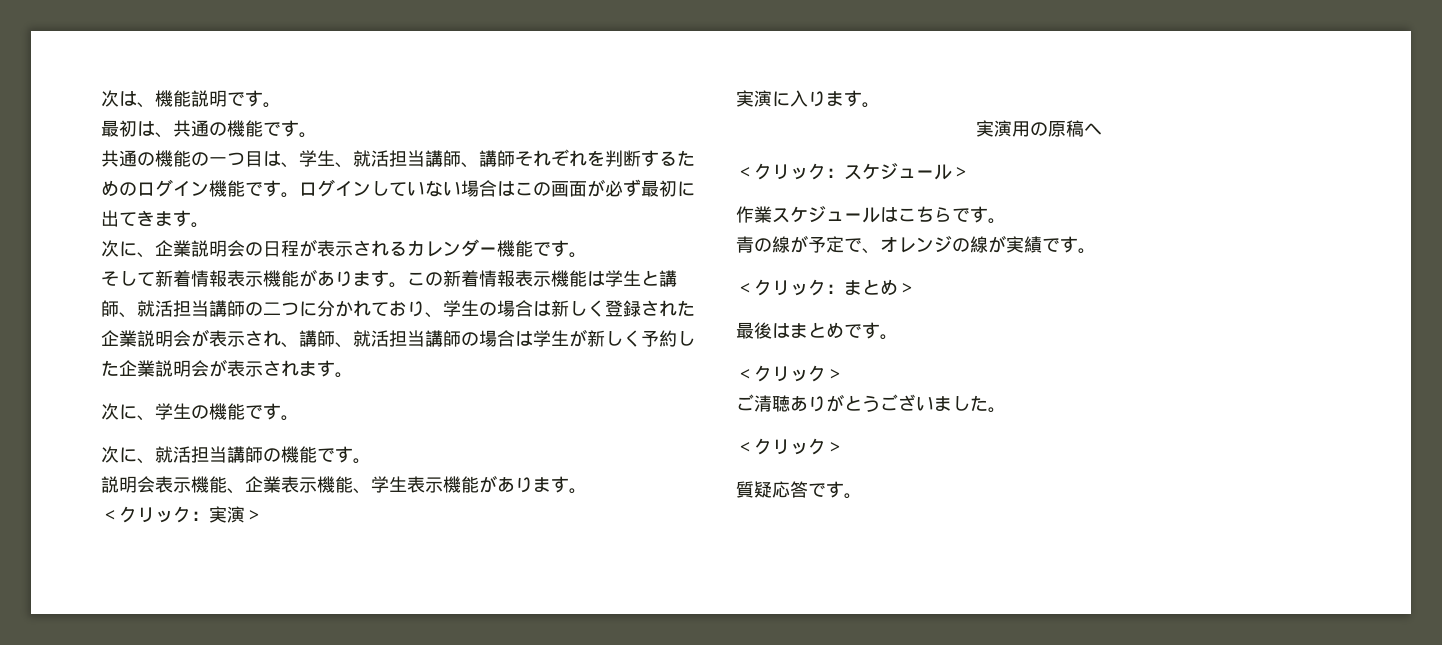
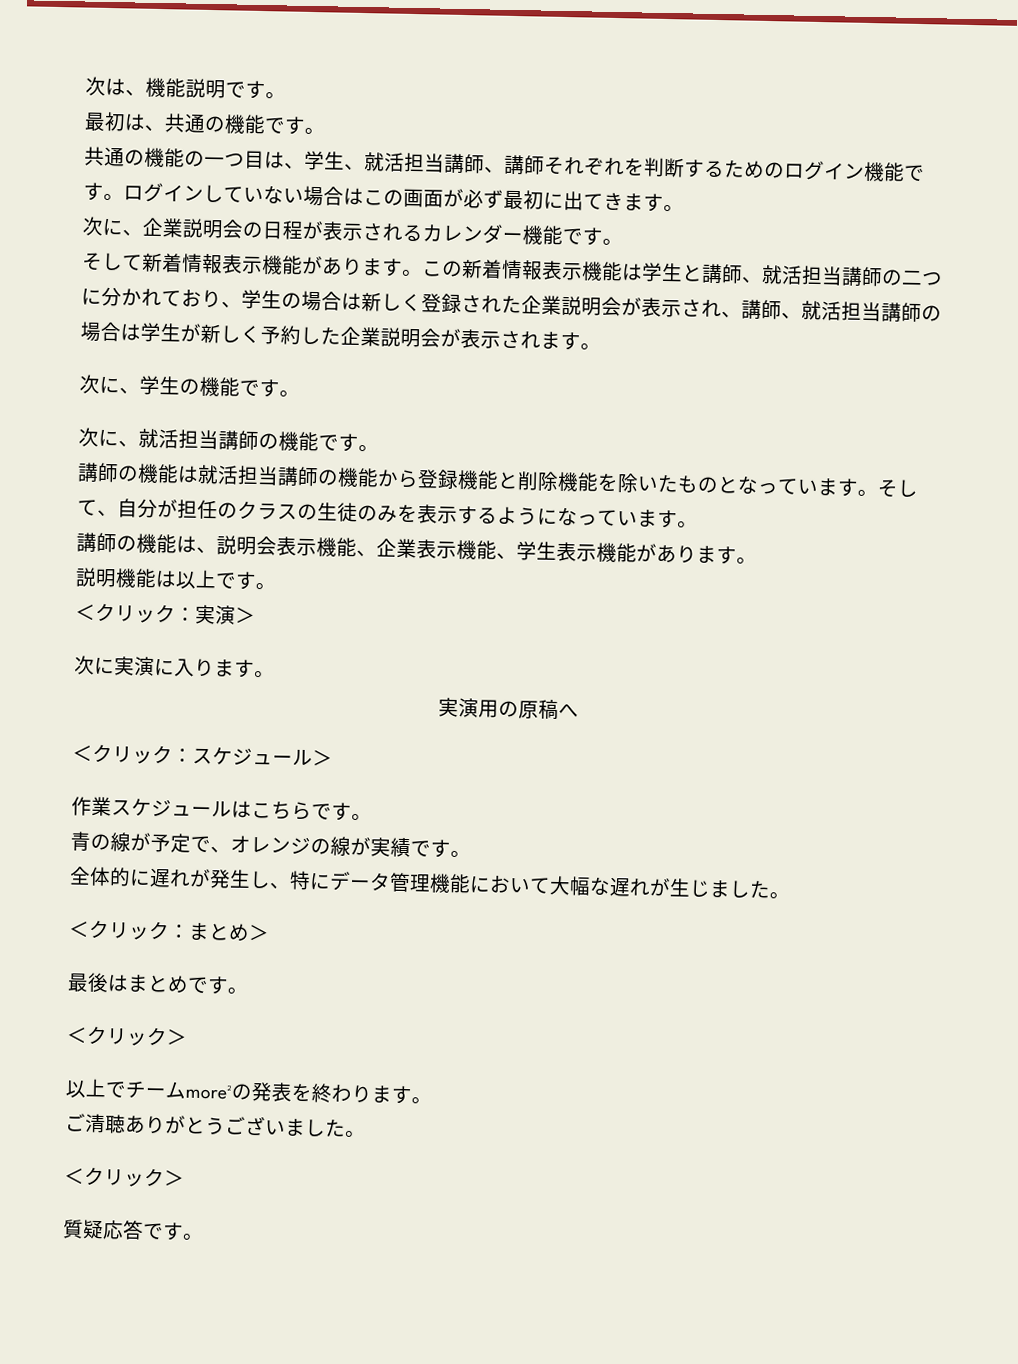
(371, 461) none -> [77,462,919,498] [77,498,698,529] [76,532,217,554] 講師の機能は就活担当講師の機能から登録機能と削除機能を除いたものとなっています。そして、自分が担任のクラスの生徒のみを表示するようになっています。 // 講師の機能は、
(587, 491) none -> [75,567,276,590] // 説明機能は以上です。
(263, 515) none -> [74,655,115,675] 次に
(1096, 251) none -> [69,866,790,899] // 全体的に遅れが発生し、特にデータ管理機能において大幅な遅れが生じました。
(844, 374) none -> [65,1078,432,1105] // 以上でチームmore²の発表を終わります。

